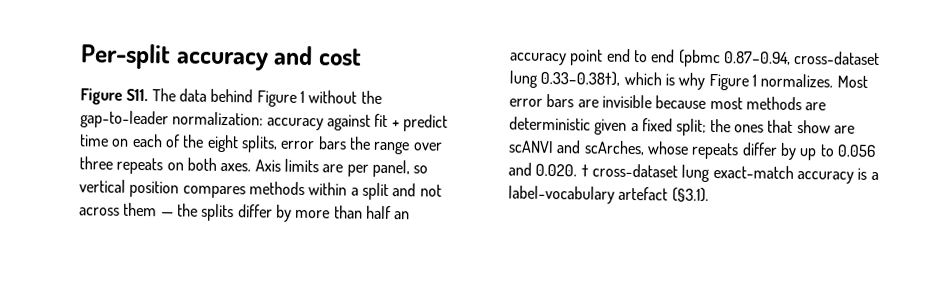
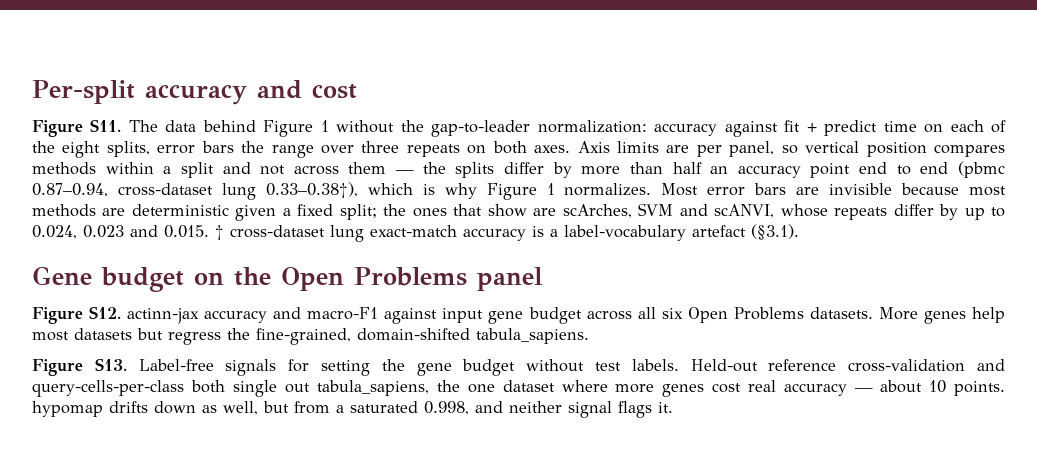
[508,140,645,156] scANVI and scArches, -> [562,203,775,218] scArches, SVM and scANVI,
[836,144,876,157] [508,162,578,177] 0.056 and 0.020. -> [32,225,209,239] 0.024, 0.023 and 0.015.
(709, 194) none -> [32,266,542,292] [32,306,1005,324] [32,328,589,345] [32,358,1005,376] [32,380,1006,397] [32,401,673,418] // Gene budget on the Open Problems panel // Figure S12. actinn-jax accuracy and macro-F1 against input gene budget across all six Open Problems datasets. More genes help most datasets but regress the fine-grained, domain-shifted tabula_sapiens. // Figure S13. Label-free signals for setting the gene budget without test labels. Held-out reference cross-validation and query-cells-per-class both single out tabula_sapiens, the one dataset where more genes cost real accuracy — about 10 points. hypomap drifts down as well, but from a saturated 0.998, and neither signal flags it.

